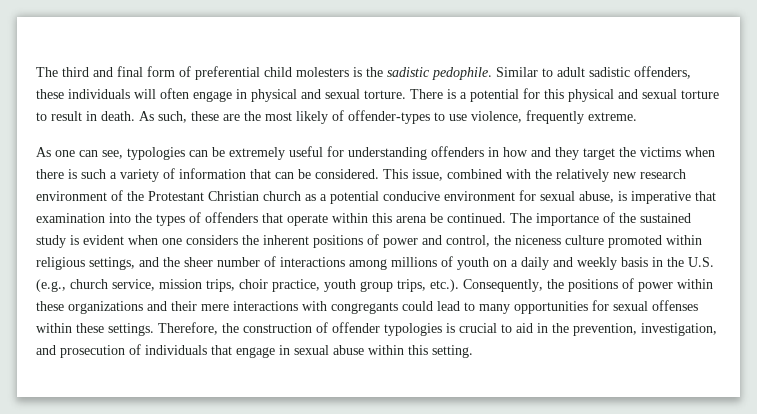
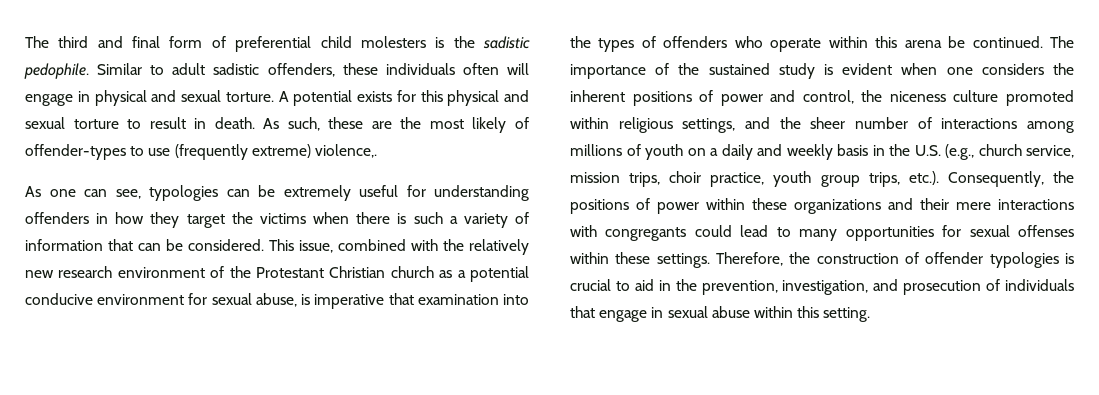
[134,88,189,99] will often -> [462,63,529,75] often will
[410,89,519,102] There is a potential -> [278,90,392,106] A potential exists
[471,110,637,124] violence, frequently extreme. -> [174,144,377,160] (frequently extreme) violence,.
[531,147,551,157] and -> (145, 218) none
[262,213,283,223] that -> [734,36,763,48] who

